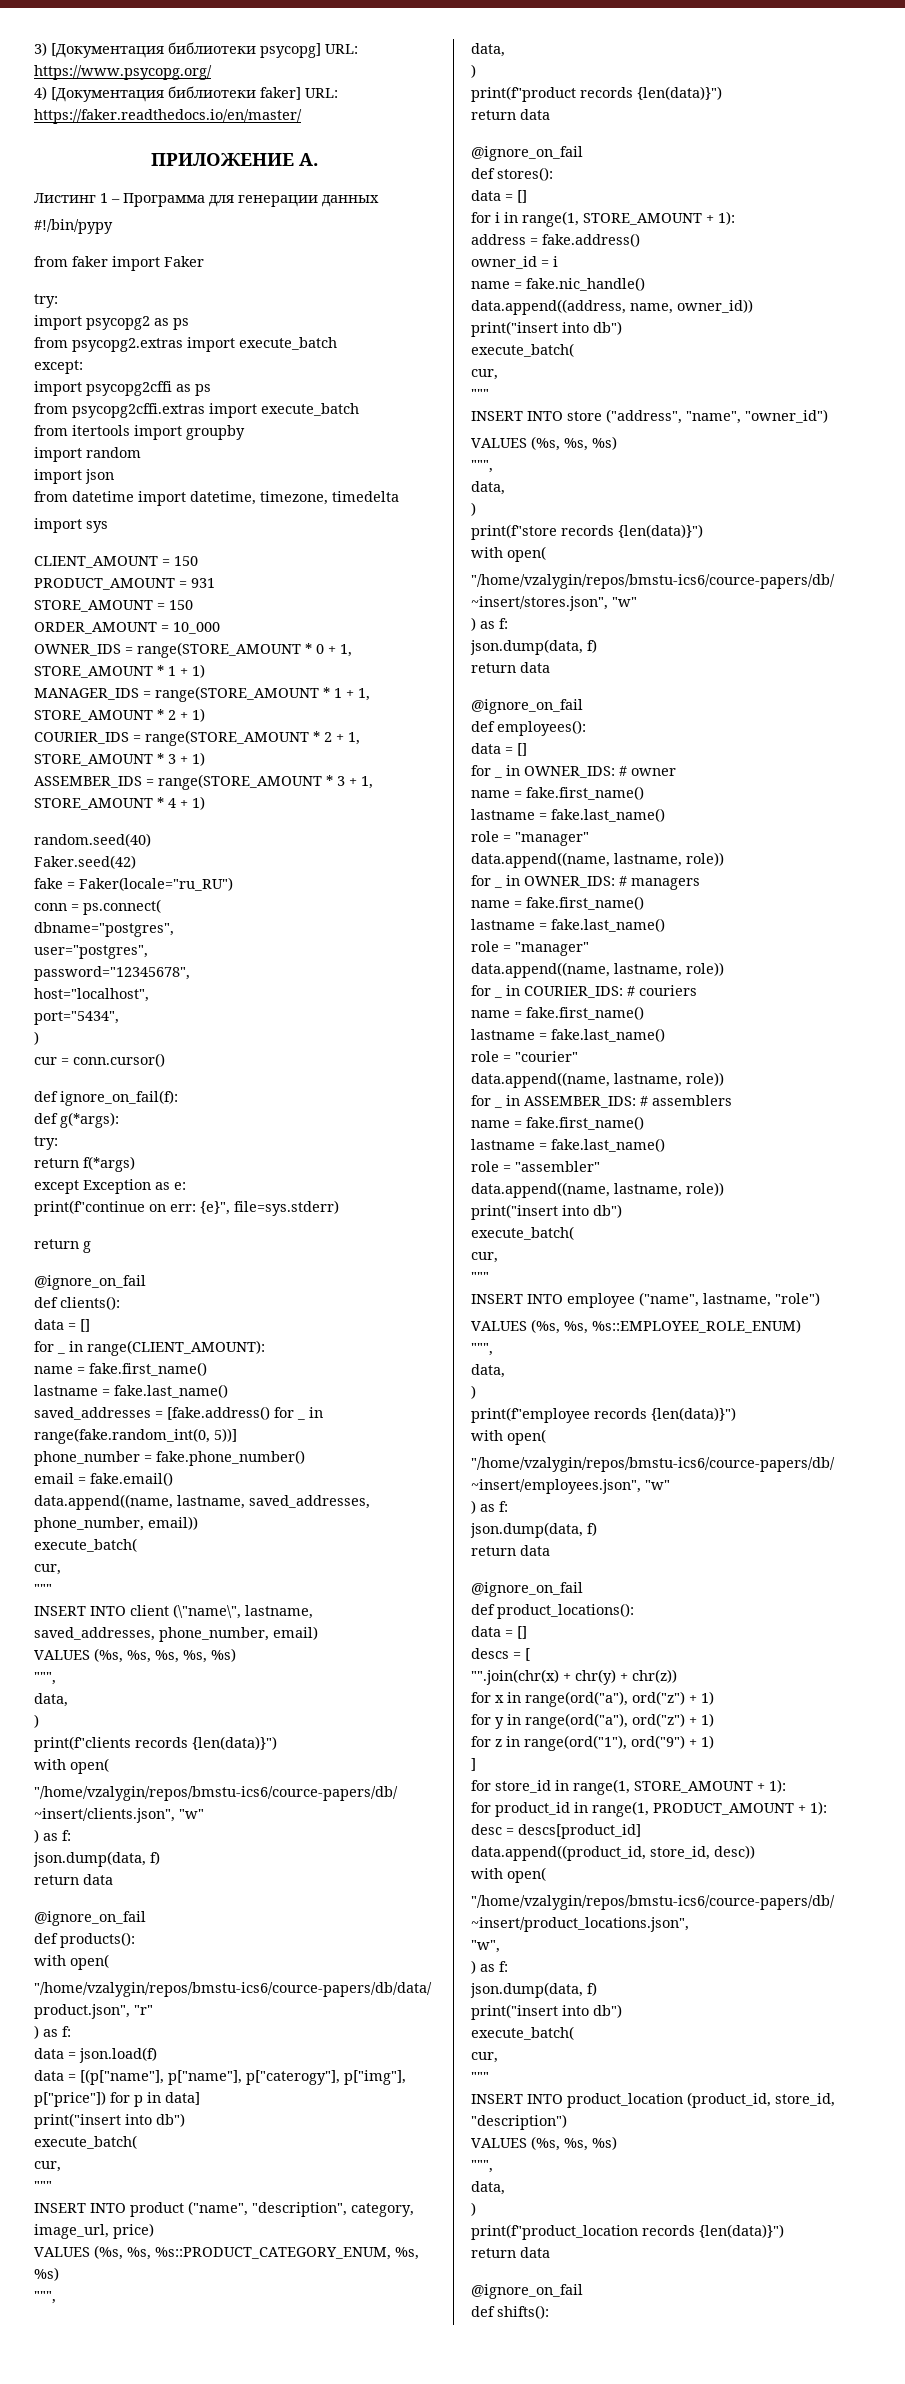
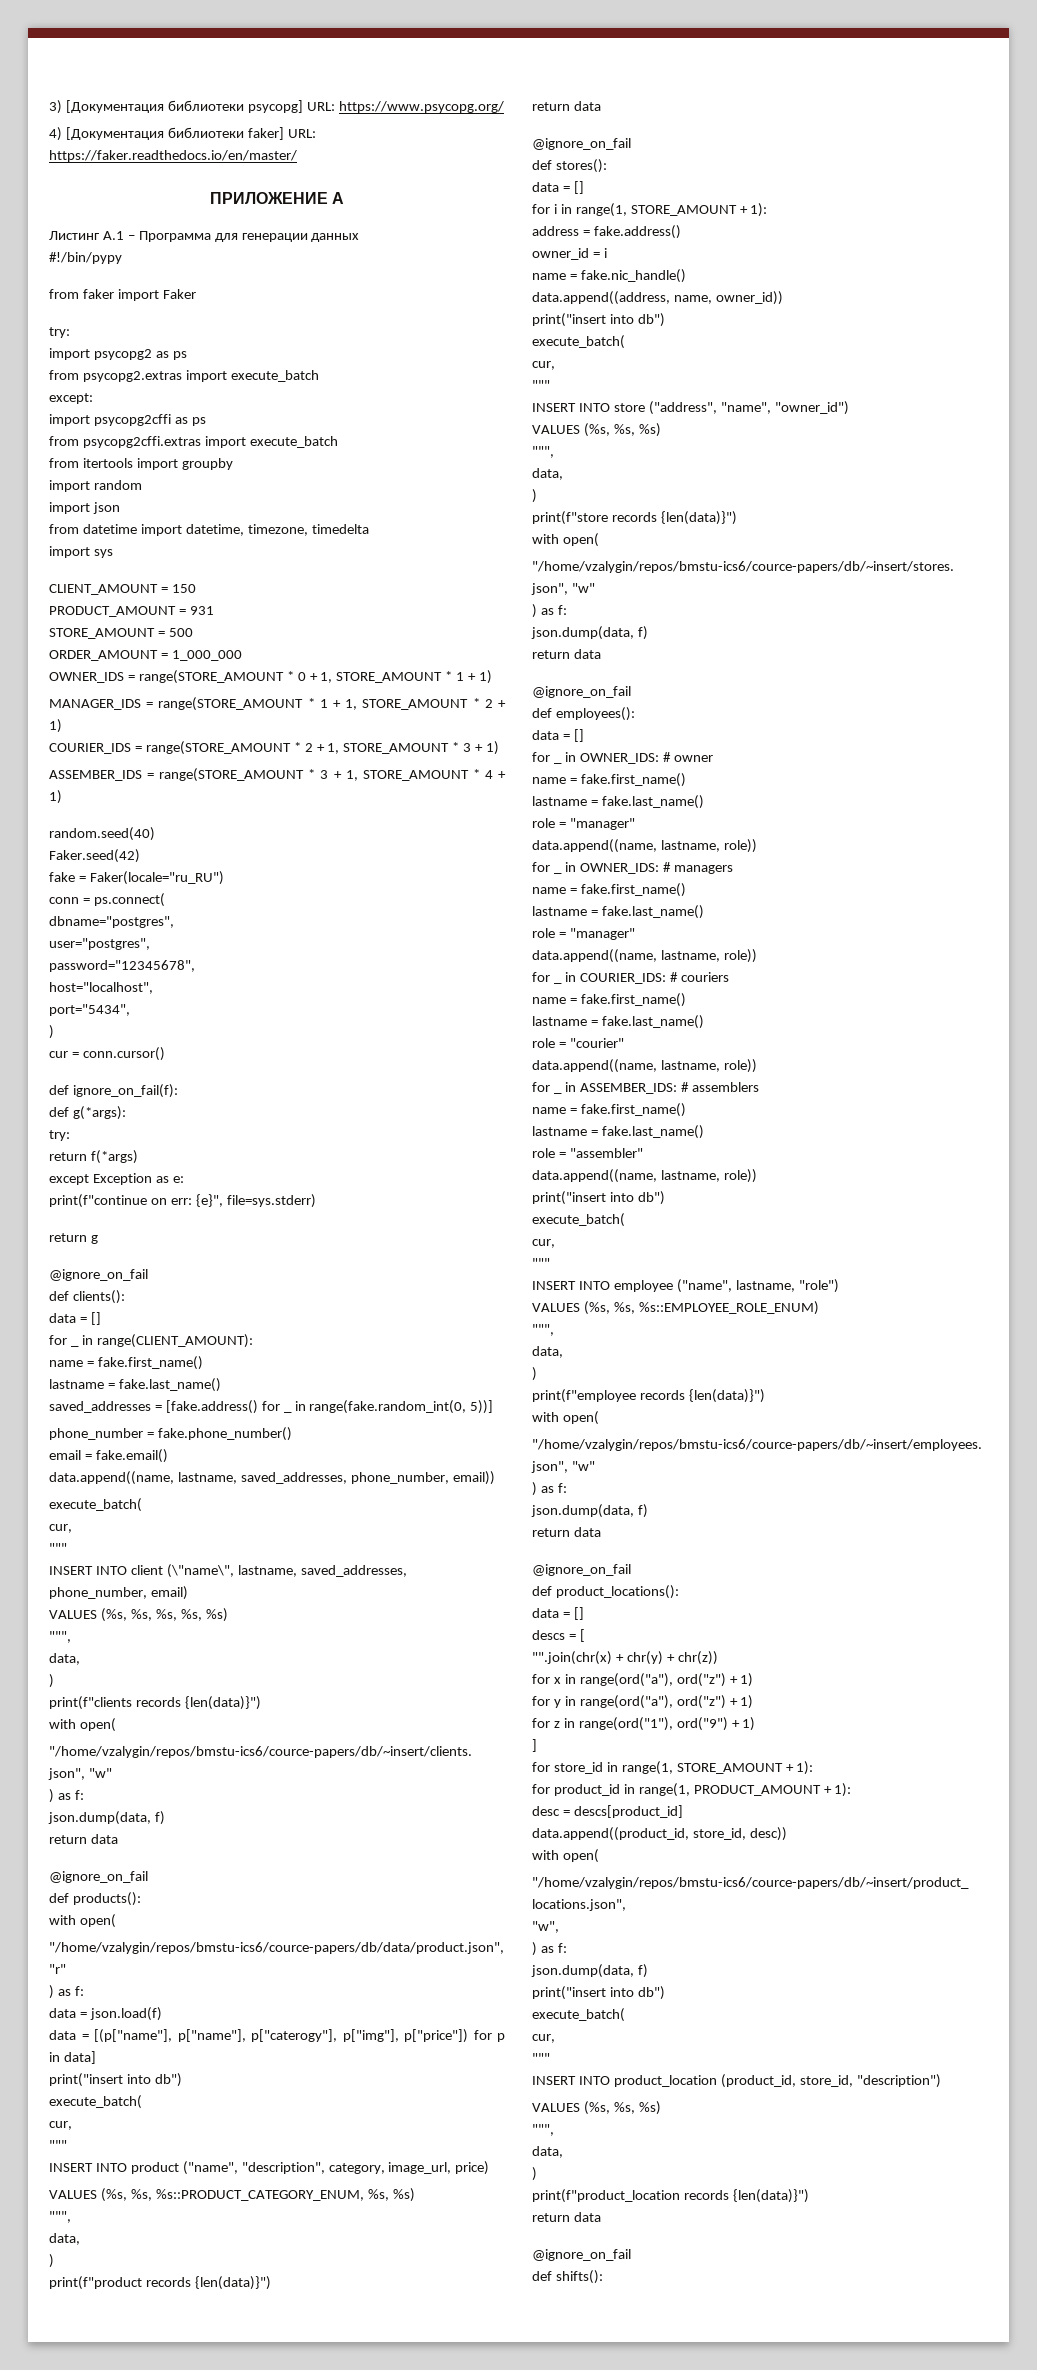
[298,153,318,166] А. -> [332,192,345,204] А
[100,193,108,203] 1 -> [102,231,124,240] А.1
[169,600,193,610] 150 -> [168,628,193,637] 500
[173,622,220,634] 10_000 -> [171,650,242,661] 1_000_000

